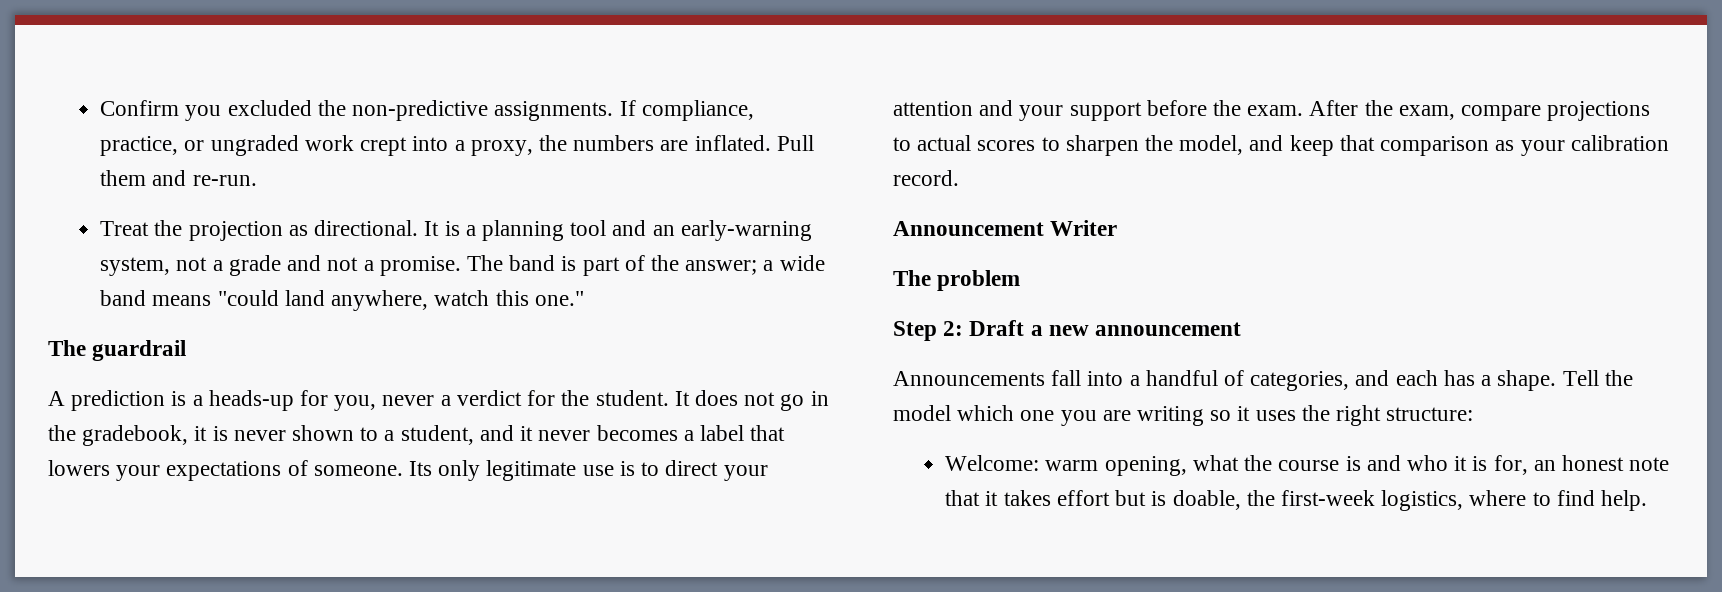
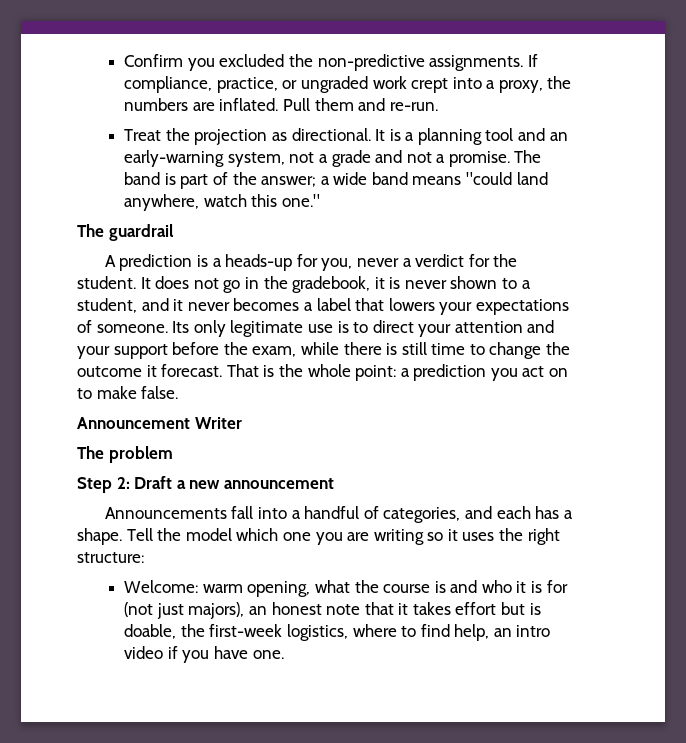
[1247,100,1651,121] [893,135,1669,156] [893,170,959,186] exam. After the exam, compare projections to actual scores to sharpen the model, and keep that comparison as your calibration record. -> [252,342,571,359] [77,364,569,381] [77,386,179,399] exam, while there is still time to change the outcome it forecast. That is the whole point: a prediction you act on to make false.
[1493,455,1528,475] for, -> [546,580,568,593] [124,602,245,619] for (not just majors),
[1600,490,1647,511] help. -> [454,624,551,641] [124,646,284,663] help, an intro video if you have one.

